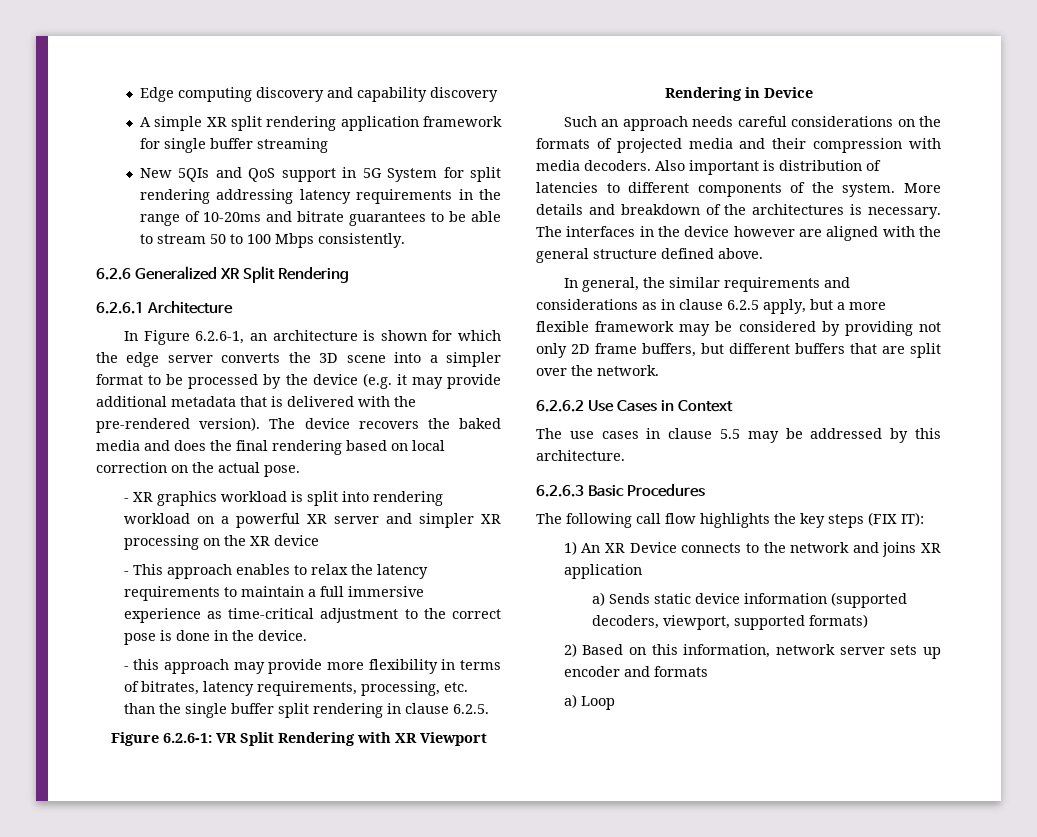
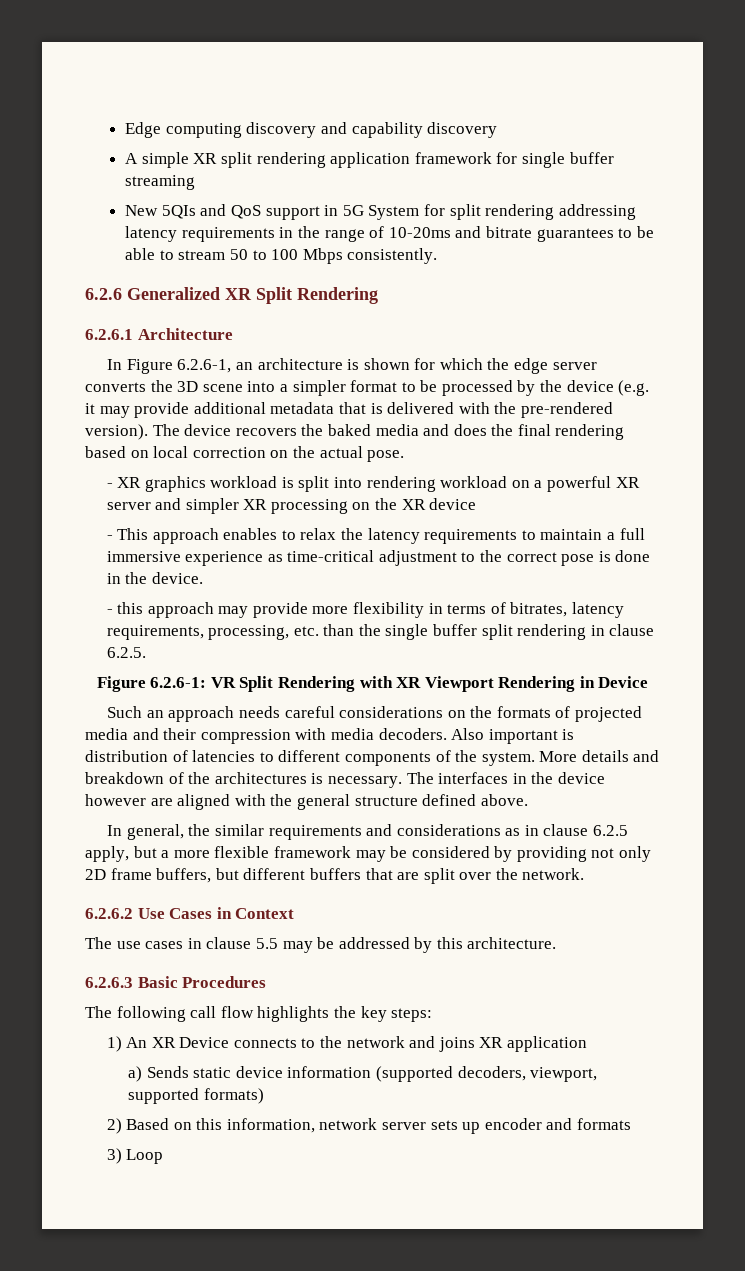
[828,512,924,528] steps (FIX IT): -> [391,1008,433,1022] steps:
[563,694,577,708] a) -> [106,1148,122,1164] 3)

